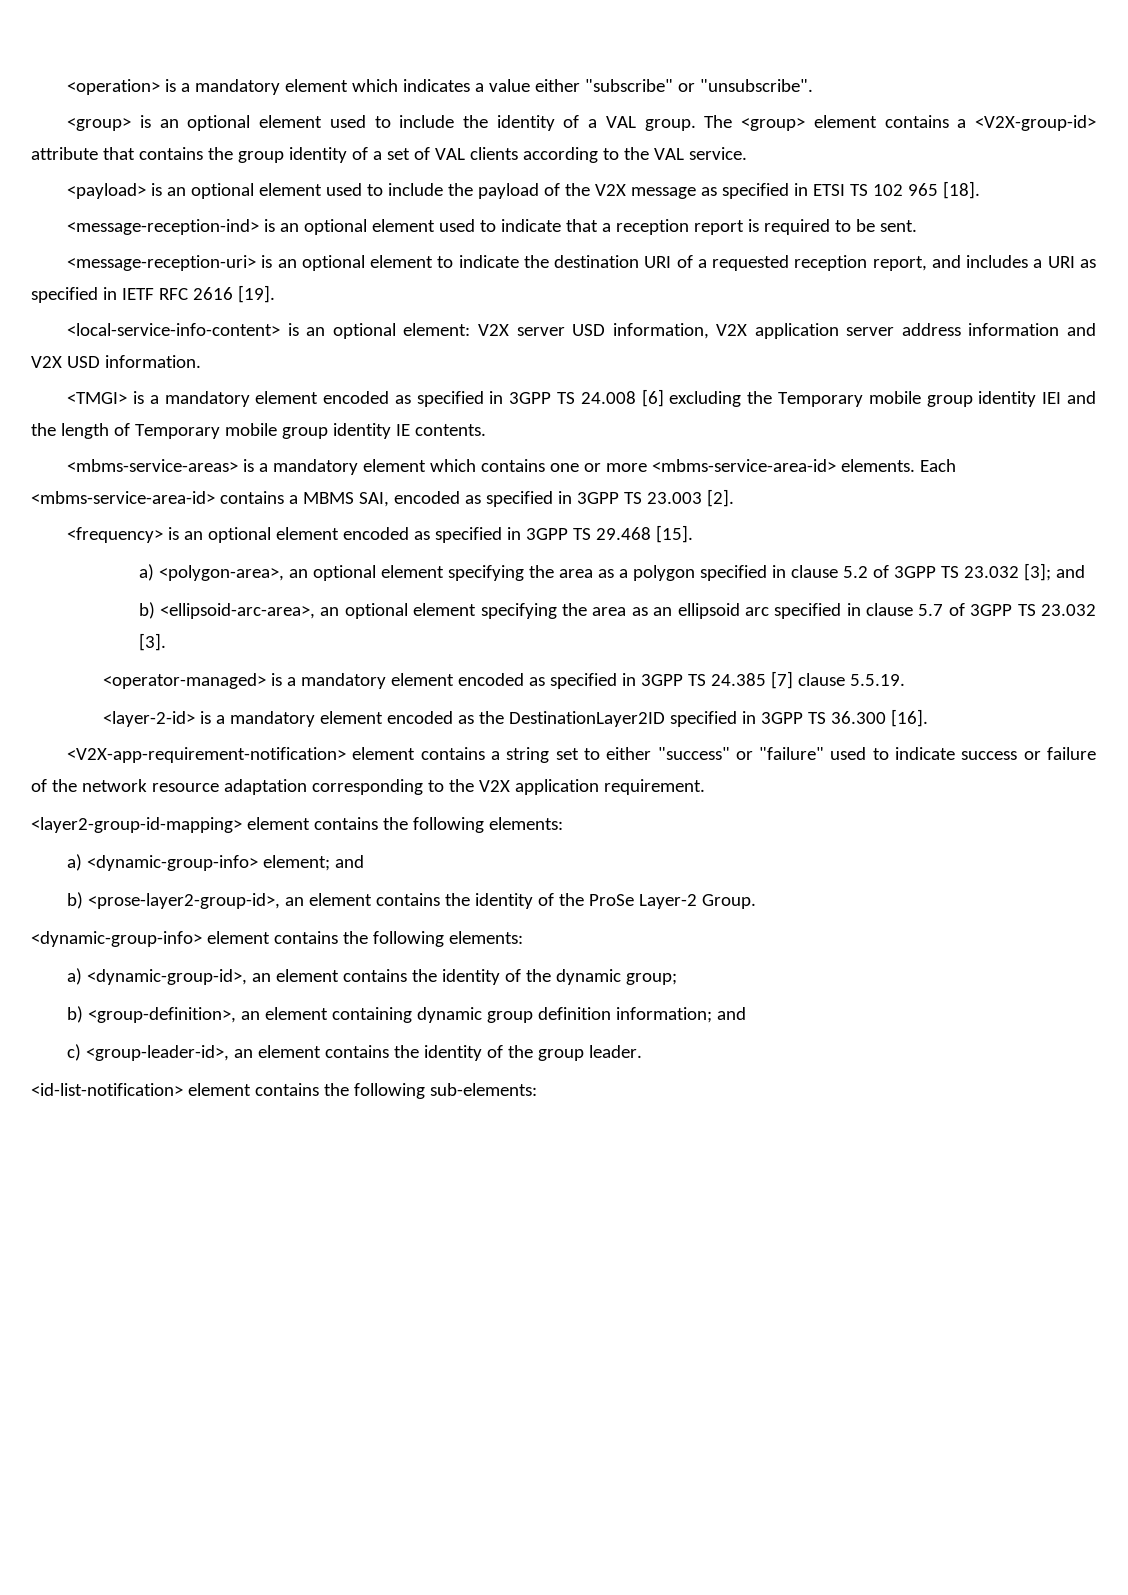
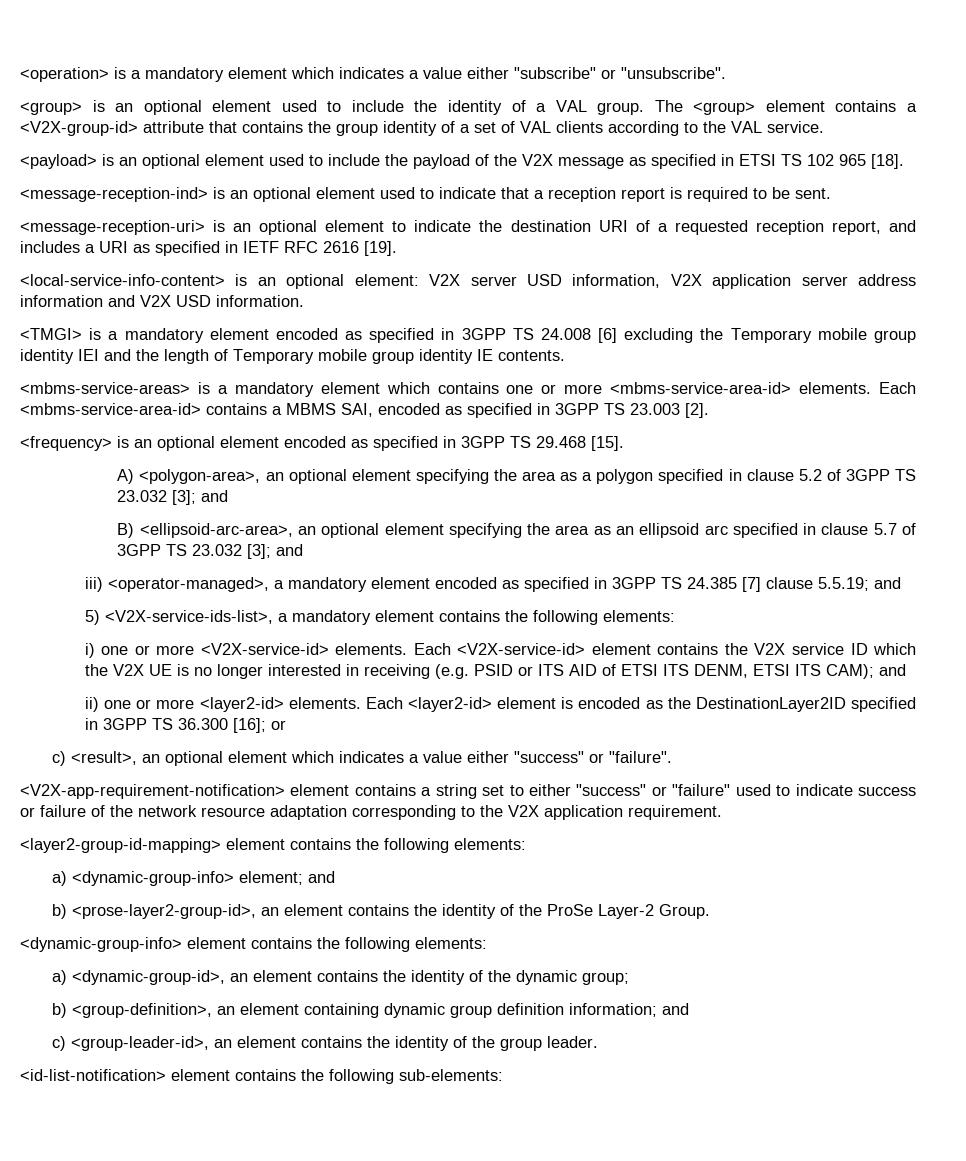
[138,564,154,581] a) -> [117,469,135,484] A)
[138,602,155,619] b) -> [117,523,135,538] B)
[138,633,166,651] [102,673,282,689] [3]. // <operator-managed> is -> [247,544,304,559] [84,577,269,592] [3]; and // iii) <operator-managed>,
[849,674,905,686] [102,711,383,727] 5.5.19. // <layer-2-id> is a mandatory element -> [817,577,901,591] [84,610,675,625] [84,643,917,658] [84,664,906,679] [84,697,574,712] 5.5.19; and // 5) <V2X-service-ids-list>, a mandatory element contains the following elements: // i) one or more <V2X-service-id> elements. Each <V2X-service-id> element contains the V2X service ID which the V2X UE is no longer interested in receiving (e.g. PSID or ITS AID of ETSI ITS DENM, ETSI ITS CAM); and // ii) one or more <layer2-id> elements. Each <layer2-id> element is
[890,709,928,727] [16]. -> [232,718,286,733] [52,751,673,766] [16]; or // c) <result>, an optional element which indicates a value either "success" or "failure".

